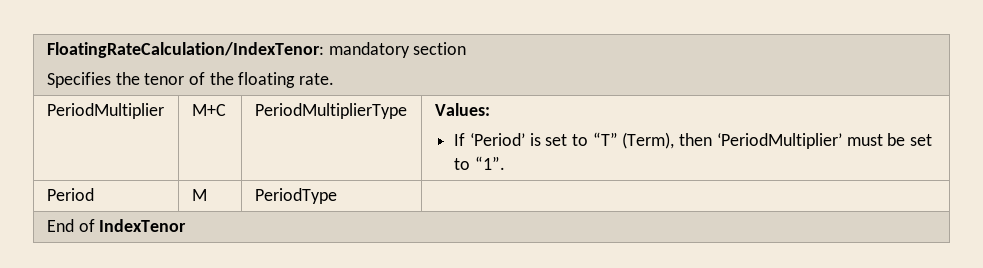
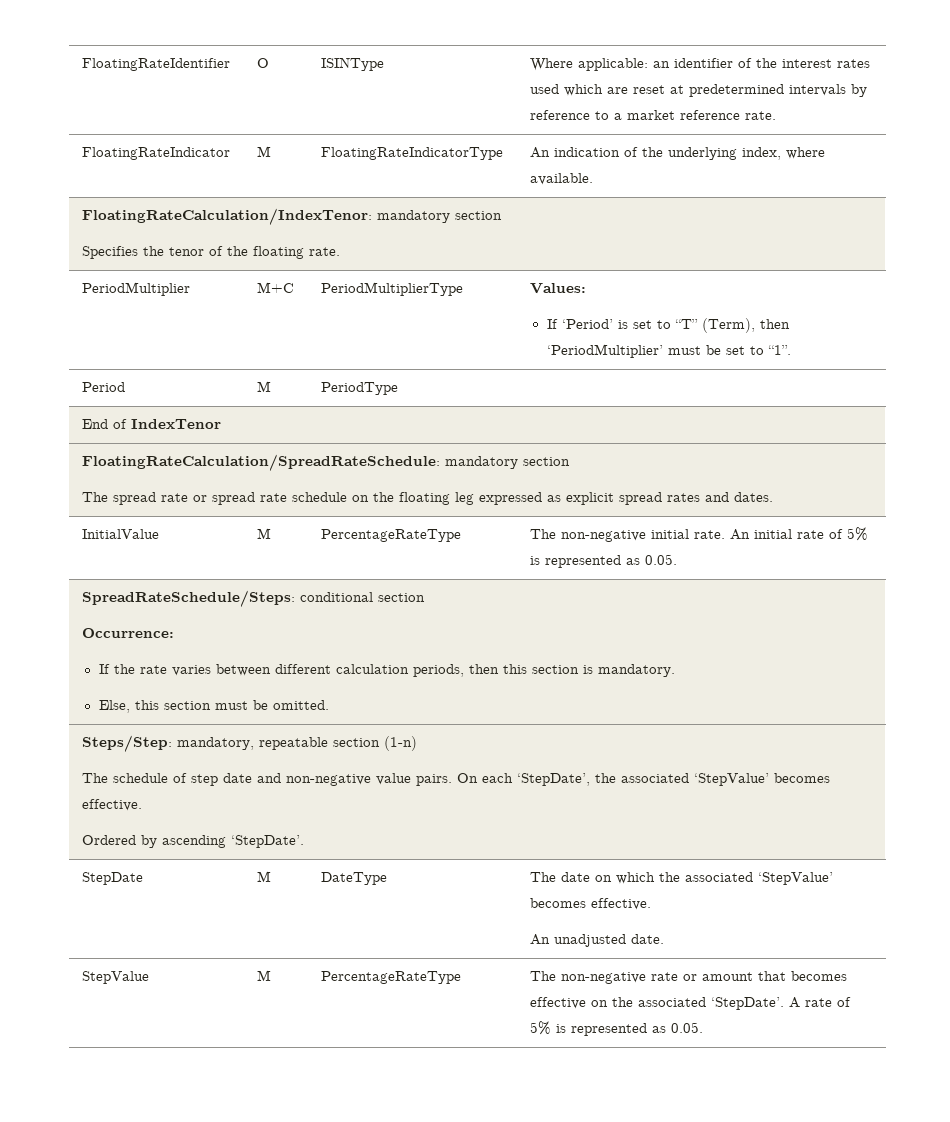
(46, 50) none -> [82,58,231,71] [257,58,270,68] [321,57,385,71] [530,58,871,71] [530,84,868,97] [530,110,777,120] [82,147,231,160] [257,146,272,157] [321,147,504,160] [530,147,826,160] [530,173,594,185] FloatingRateIdentifier | O | ISINType | Where applicable: an identifier of the interest rates used which are reset at predetermined intervals by reference to a market reference rate. // FloatingRateIndicator | M | FloatingRateIndicatorType | An indication of the underlying index, where available. //
(187, 225) none -> [82,454,571,471] [82,492,774,505] [82,529,160,539] [257,528,272,539] [321,529,462,542] [530,527,869,542] [530,554,678,568] [82,590,426,607] [82,628,175,638] [98,664,675,677] [98,700,329,713] [82,735,418,752] [82,773,831,786] [82,799,143,811] [82,835,305,848] [82,872,144,885] [257,871,272,882] [321,872,388,885] [530,872,834,885] [530,898,652,910] [530,934,665,947] [82,971,150,984] [257,970,272,981] [321,971,462,984] [530,971,848,984] [530,997,852,1010] [530,1021,704,1036] // FloatingRateCalculation/SpreadRateSchedule: mandatory section // The spread rate or spread rate schedule on the floating leg expressed as explicit spread rates and dates. // InitialValue | M | PercentageRateType | The non-negative initial rate. An initial rate of 5% is represented as 0.05. // SpreadRateSchedule/Steps: conditional section // Occurrence: // If the rate varies between different calculation periods, then this section is mandatory. // Else, this section must be omitted. // Steps/Step: mandatory, repeatable section (1-n) // The schedule of step date and non-negative value pairs. On each ‘StepDate’, the associated ‘StepValue’ becomes effective. // Ordered by ascending ‘StepDate’. // StepDate | M | DateType | The date on which the associated ‘StepValue’ becomes effective. // An unadjusted date. // StepValue | M | PercentageRateType | The non-negative rate or amount that becomes effective on the associated ‘StepDate’. A rate of 5% is represented as 0.05.

